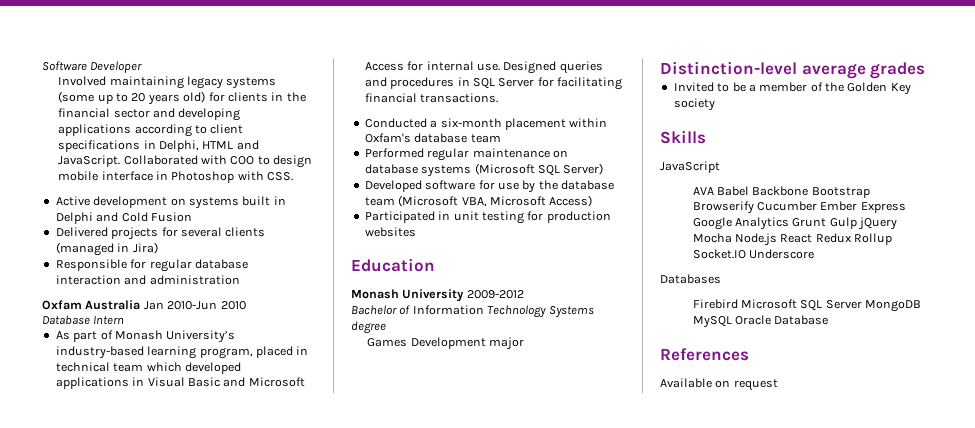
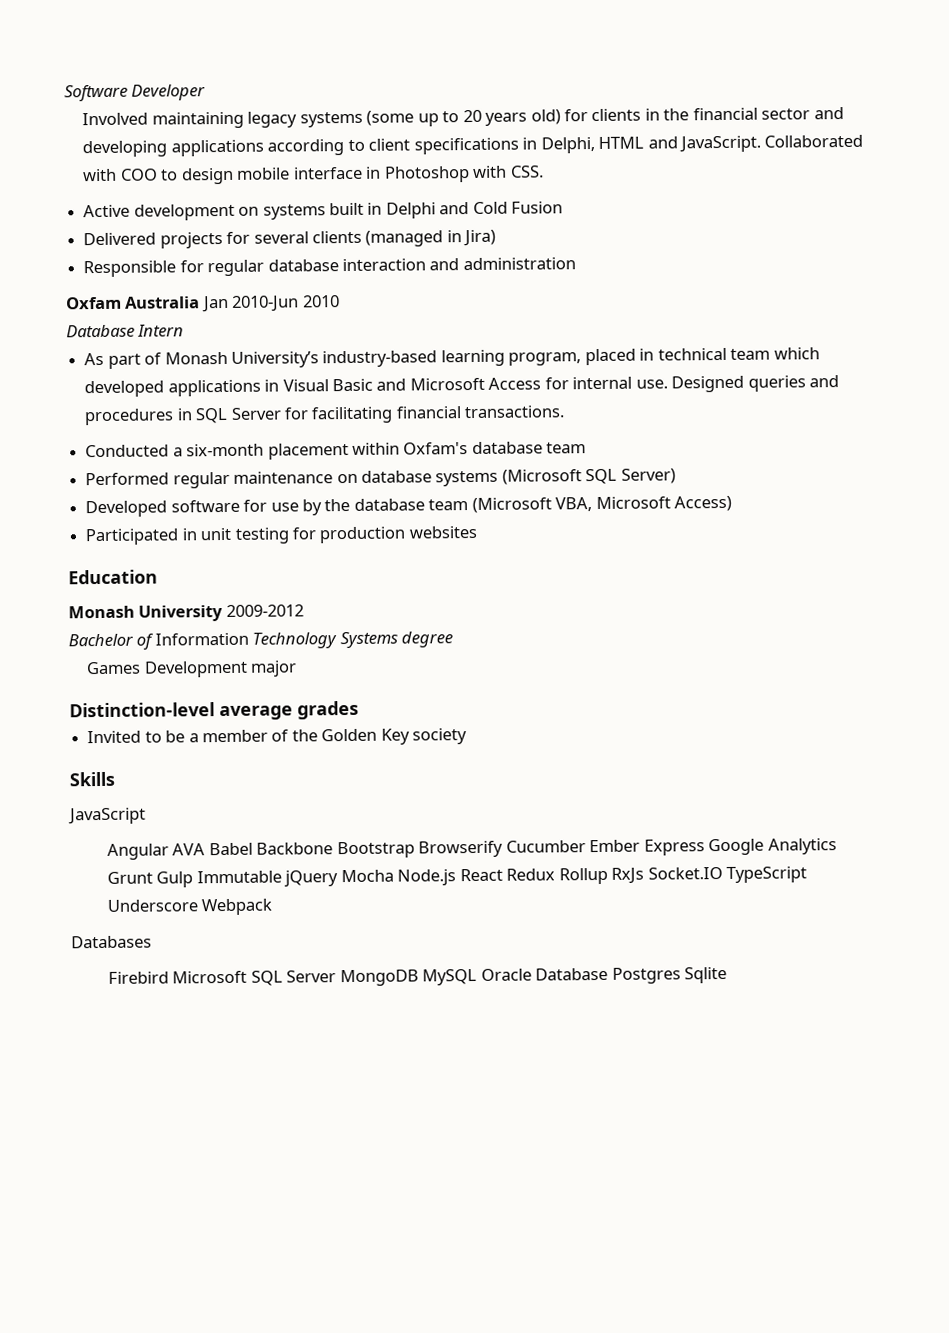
(720, 167) none -> [106,843,169,860] Angular
(857, 223) none -> [196,870,282,884] Immutable
[692,249,746,259] Socket.IO -> [611,866,807,884] RxJs Socket.IO TypeScript
(814, 254) none -> [201,898,273,916] Webpack
[660,348,749,361] [660,378,778,391] // References // Available on request -> [611,966,728,984] Postgres Sqlite

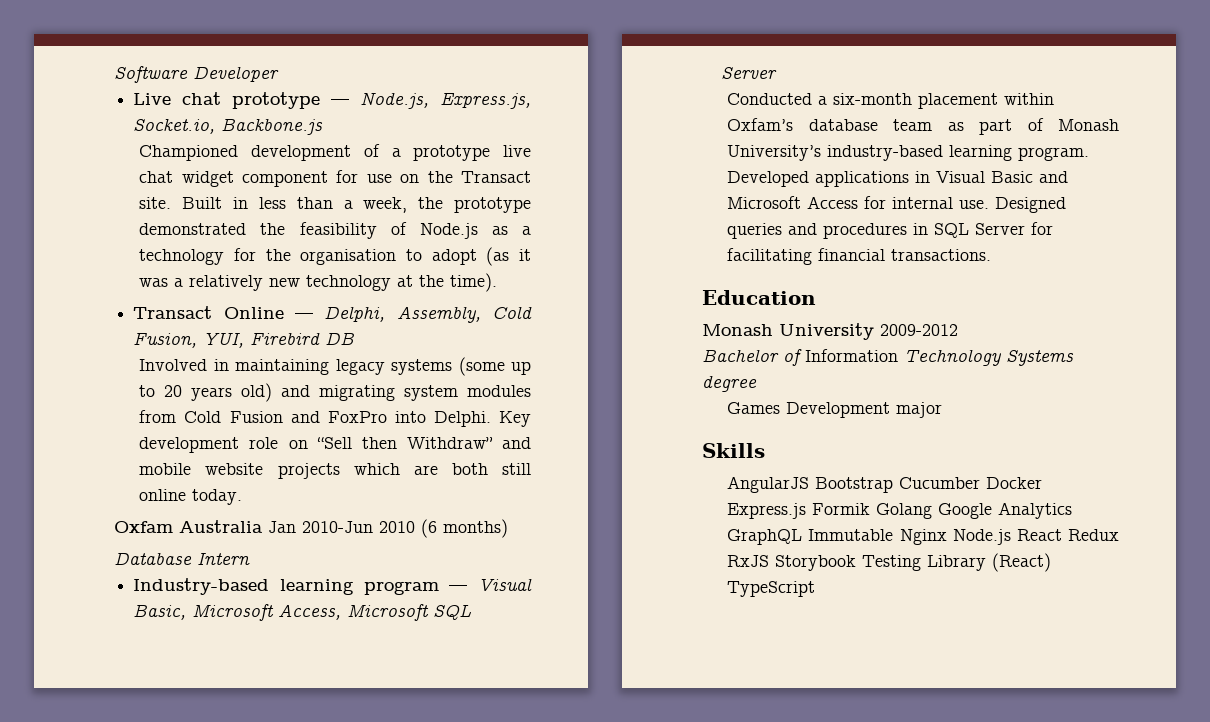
(207, 92) none -> [133,92,531,109] [133,118,324,135] [139,144,531,161] [139,170,531,187] [139,197,531,213] [139,222,531,239] [139,247,531,266] [139,273,498,292] [133,306,532,323] [133,332,355,348] // Live chat prototype — Node.js, Express.js, Socket.io, Backbone.js // Championed development of a prototype live chat widget component for use on the Transact site. Built in less than a week, the prototype demonstrated the feasibility of Node.js as a technology for the organisation to adopt (as it was a relatively new technology at the time). // Transact Online — Delphi, Assembly, Cold Fusion, YUI, Firebird DB
(149, 119) none -> [213,359,229,371] in
[564,107,844,122] [82,134,864,158] [82,165,544,185] [83,201,564,221] [83,229,497,249] [83,257,576,278] for clients in the financial sector and developing applications according to client specifications in Delphi, HTML and JavaScript. Collaborated with COO to design mobile interface in Photoshop with CSS. // Active development on systems built in Delphi and Cold Fusion // Delivered projects for several clients (managed in Jira) // Responsible for regular database interaction and administration -> [281,385,531,401] [139,410,531,427] [139,437,531,453] [139,463,531,479] [139,489,243,505] and migrating system modules from Cold Fusion and FoxPro into Delphi. Key development role on “Sell then Withdraw” and mobile website projects which are both still online today.
(340, 301) none -> [421,519,508,538] (6 months)
[84,352,105,366] As -> [133,578,532,595] [133,604,473,621] [721,67,778,79] [727,93,1055,109] [727,118,964,131] Industry-based learning program — Visual Basic, Microsoft Access, Microsoft SQL Server // Conducted a six-month placement within Oxfam’s database team as
[508,347,820,366] [84,380,165,398] program, placed in technical team which developed -> [1018,147,1090,161] [727,171,810,187] program. Developed
[85,441,587,460] [85,468,676,489] [85,495,733,518] [85,525,477,546] // Conducted a six-month placement within Oxfam's database team // Performed regular maintenance on database systems (Microsoft SQL Server) // Developed software for use by the database team (Microsoft VBA, Microsoft Access) // Participated in unit testing for production websites -> (992, 255) none
[69,700,359,721] [87,728,468,745] [69,771,115,787] [68,807,146,825] [106,838,837,860] [106,866,807,888] [106,898,273,916] [71,935,152,949] [107,966,728,987] Distinction-level average grades // Invited to be a member of the Golden Key society // Skills // JavaScript // Angular AVA Babel Backbone Bootstrap Browserify Cucumber Ember Express Google Analytics Grunt Gulp Immutable jQuery Mocha Node.js React Redux Rollup RxJs Socket.IO TypeScript Underscore Webpack // Databases // Firebird Microsoft SQL Server MongoDB MySQL Oracle Database Postgres Sqlite -> [702,443,765,458] [727,476,1043,493] [727,502,1073,519] [727,529,1119,545] [727,553,1052,572] [727,581,816,597] Skills // AngularJS Bootstrap Cucumber Docker Express.js Formik Golang Google Analytics GraphQL Immutable Nginx Node.js React Redux RxJS Storybook Testing Library (React) TypeScript

